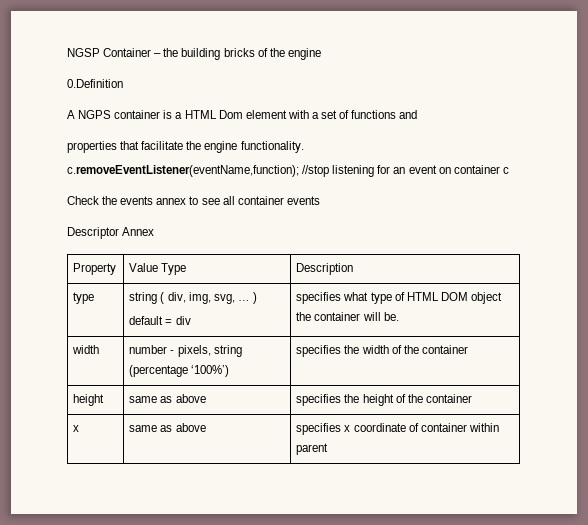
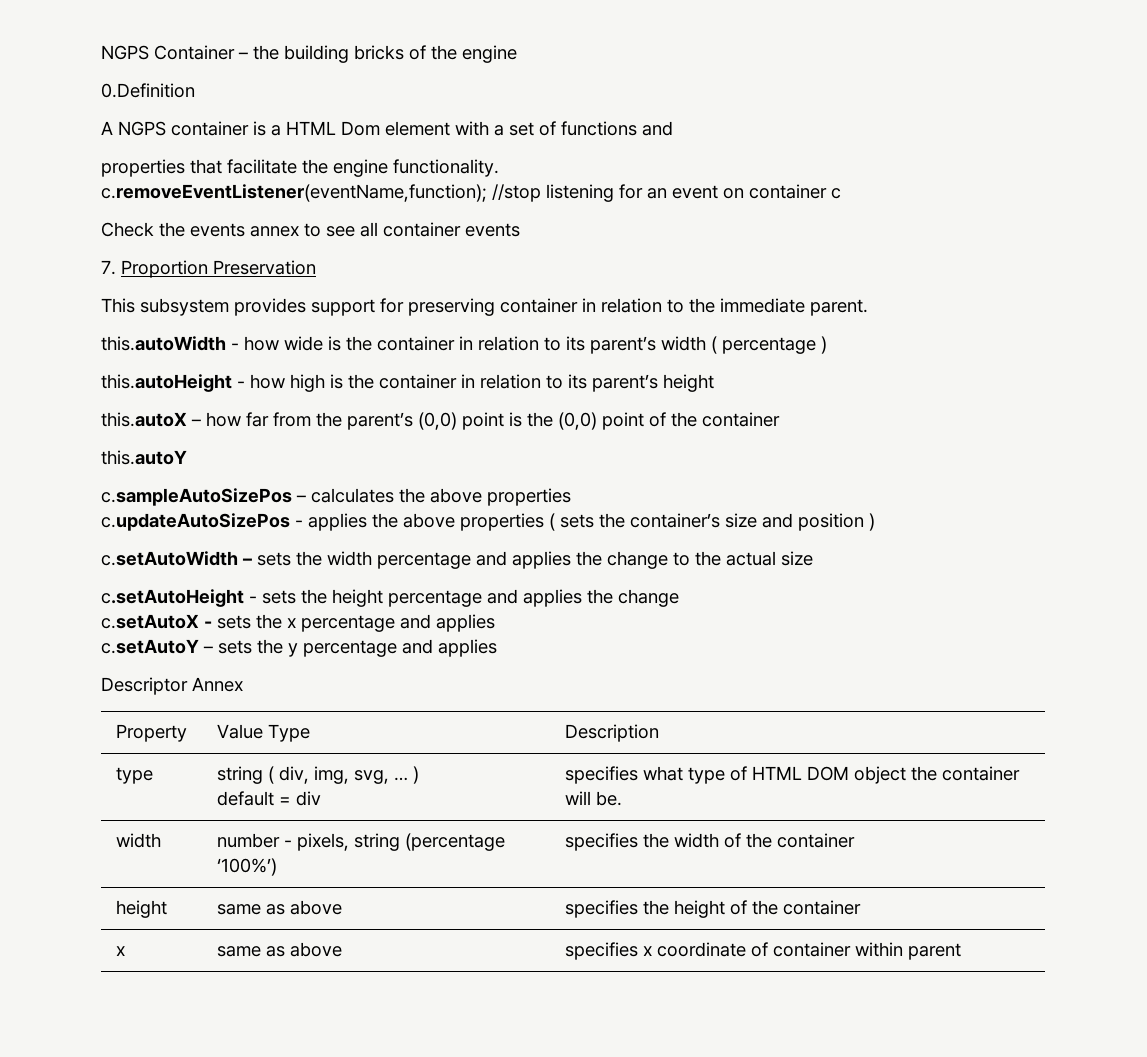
[67,48,100,57] NGSP -> [101,45,149,60] NGPS
(320, 200) none -> [101,260,316,278] [101,298,868,316] [101,336,827,354] [101,374,714,392] [101,412,780,430] [101,450,187,465] [101,488,571,506] [101,513,875,531] [101,551,813,569] [101,589,679,607] [101,614,495,632] [101,639,497,657] // 7. Proportion Preservation // This subsystem provides support for preserving container in relation to the immediate parent. // this.autoWidth - how wide is the container in relation to its parent’s width ( percentage ) // this.autoHeight - how high is the container in relation to its parent’s height // this.autoX – how far from the parent’s (0,0) point is the (0,0) point of the container // this.autoY // c.sampleAutoSizePos – calculates the above properties // c.updateAutoSizePos - applies the above properties ( sets the container’s size and position ) // c.setAutoWidth – sets the width percentage and applies the change to the actual size // c.setAutoHeight - sets the height percentage and applies the change // c.setAutoX - sets the x percentage and applies // c.setAutoY – sets the y percentage and applies

